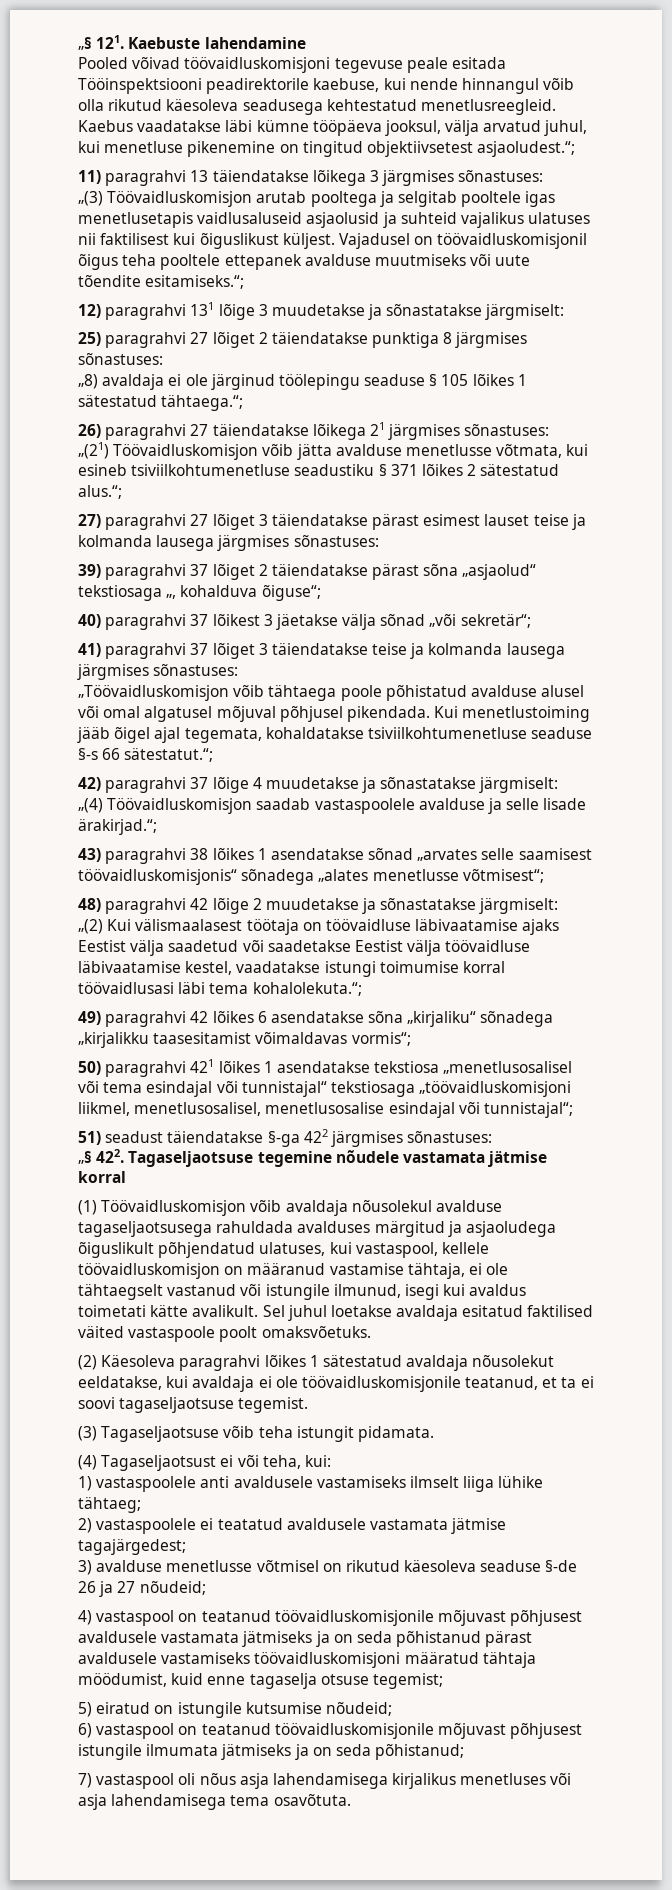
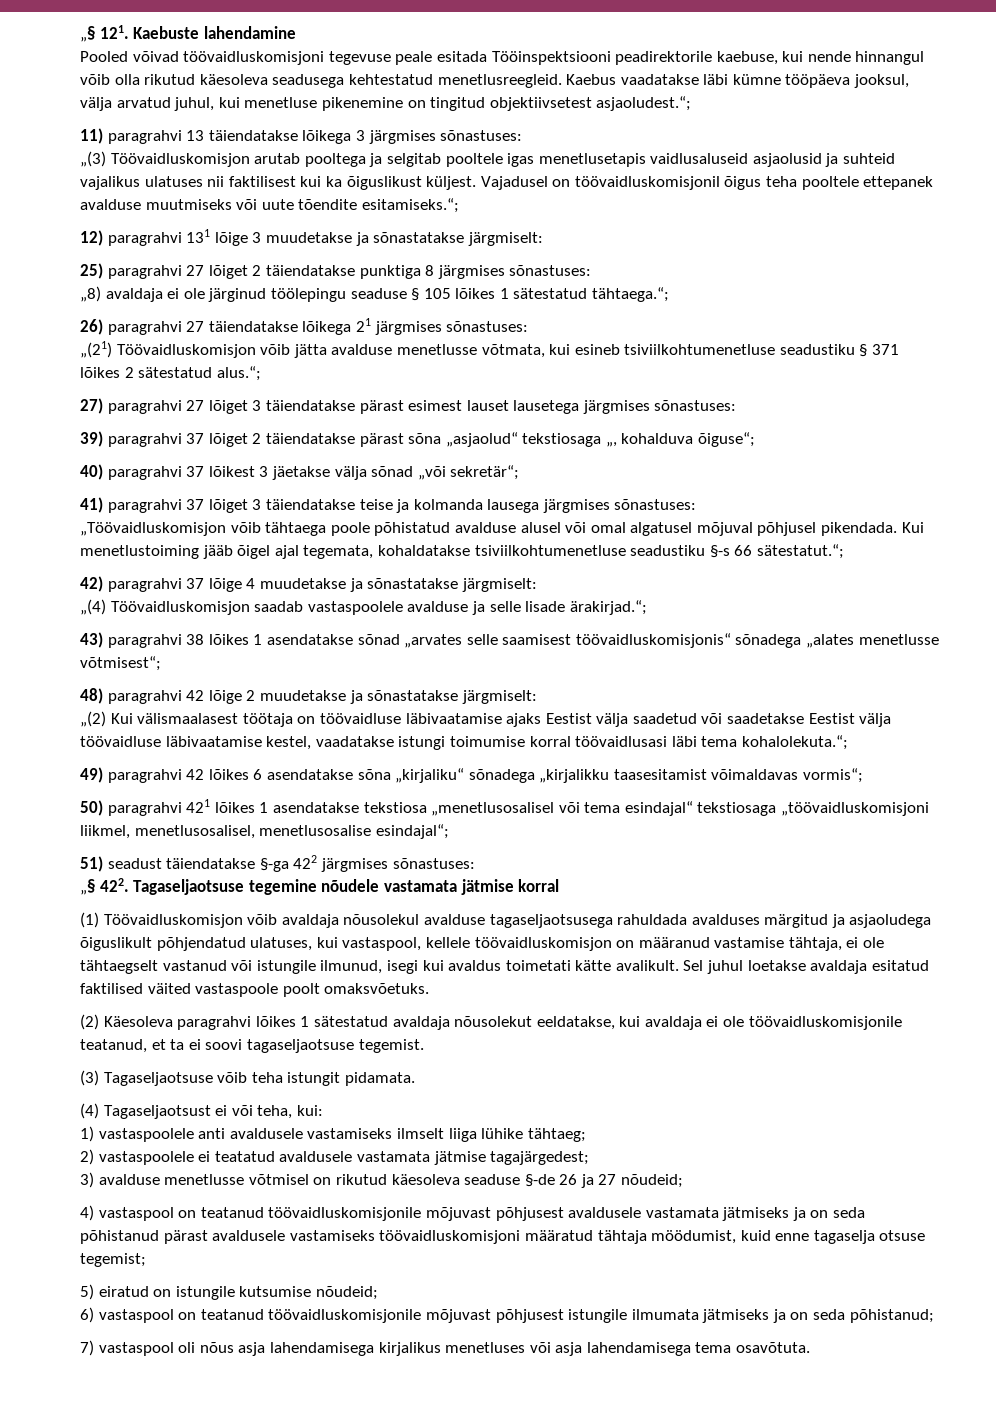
(196, 239) none -> [325,176,342,187] ka
[533,514,586,530] [78,535,215,551] teise ja kolmanda lausega -> [513,400,580,414] lausetega
[531,727,593,739] seaduse -> [630,545,706,556] seadustiku
[146,1081,327,1097] esindajal või tunnistajal“ -> [624,801,693,816] esindajal“
[388,1102,573,1118] esindajal või tunnistajal“; -> [375,824,449,839] esindajal“;

